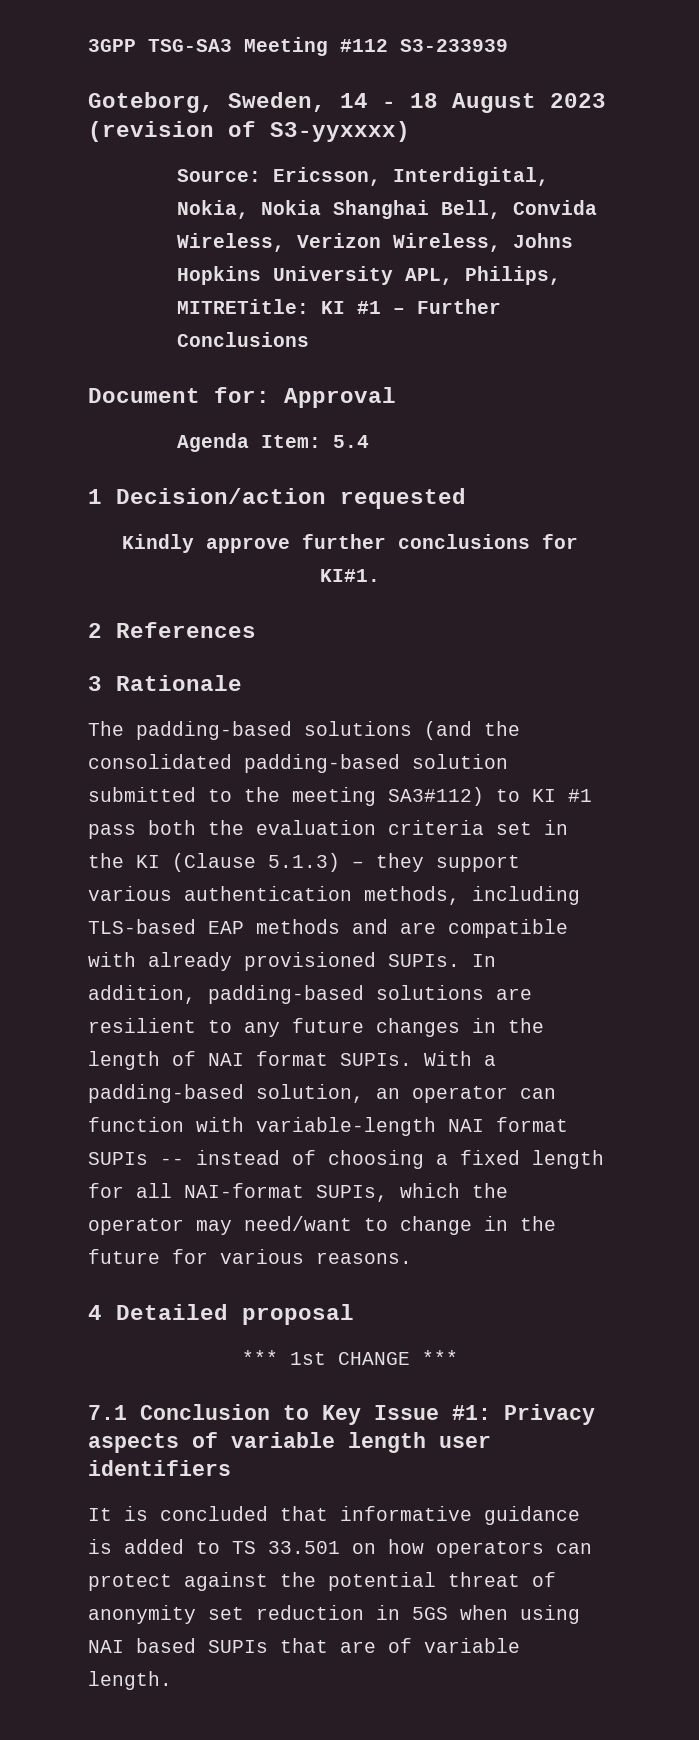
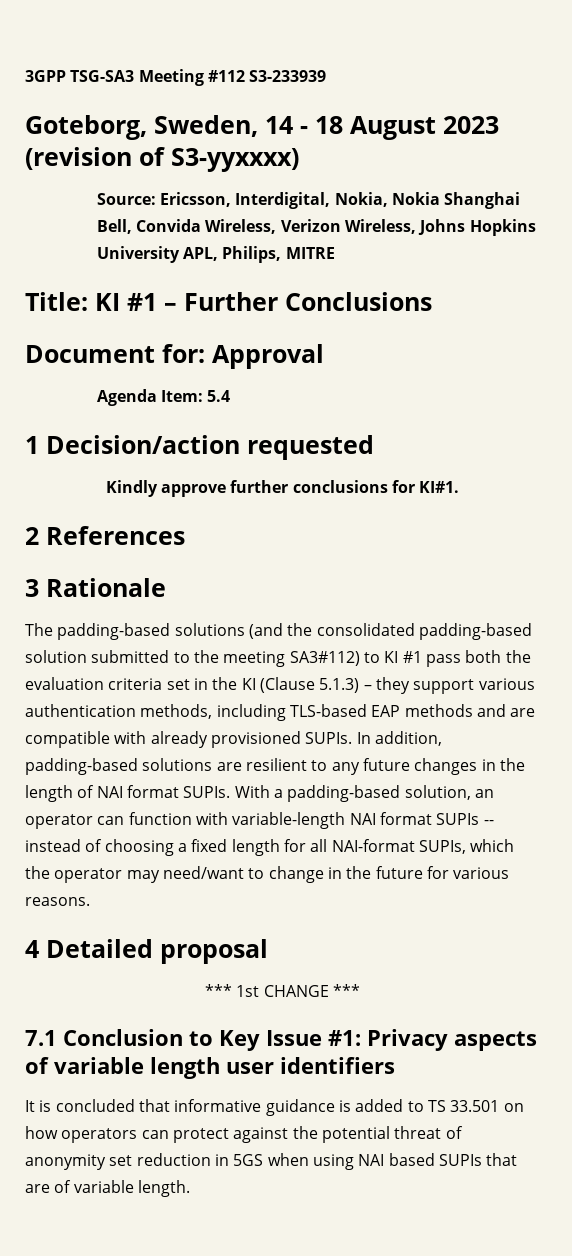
[176,299,309,314] MITRETitle: -> [285,247,335,259] [25,292,88,311] MITRE // Title:

